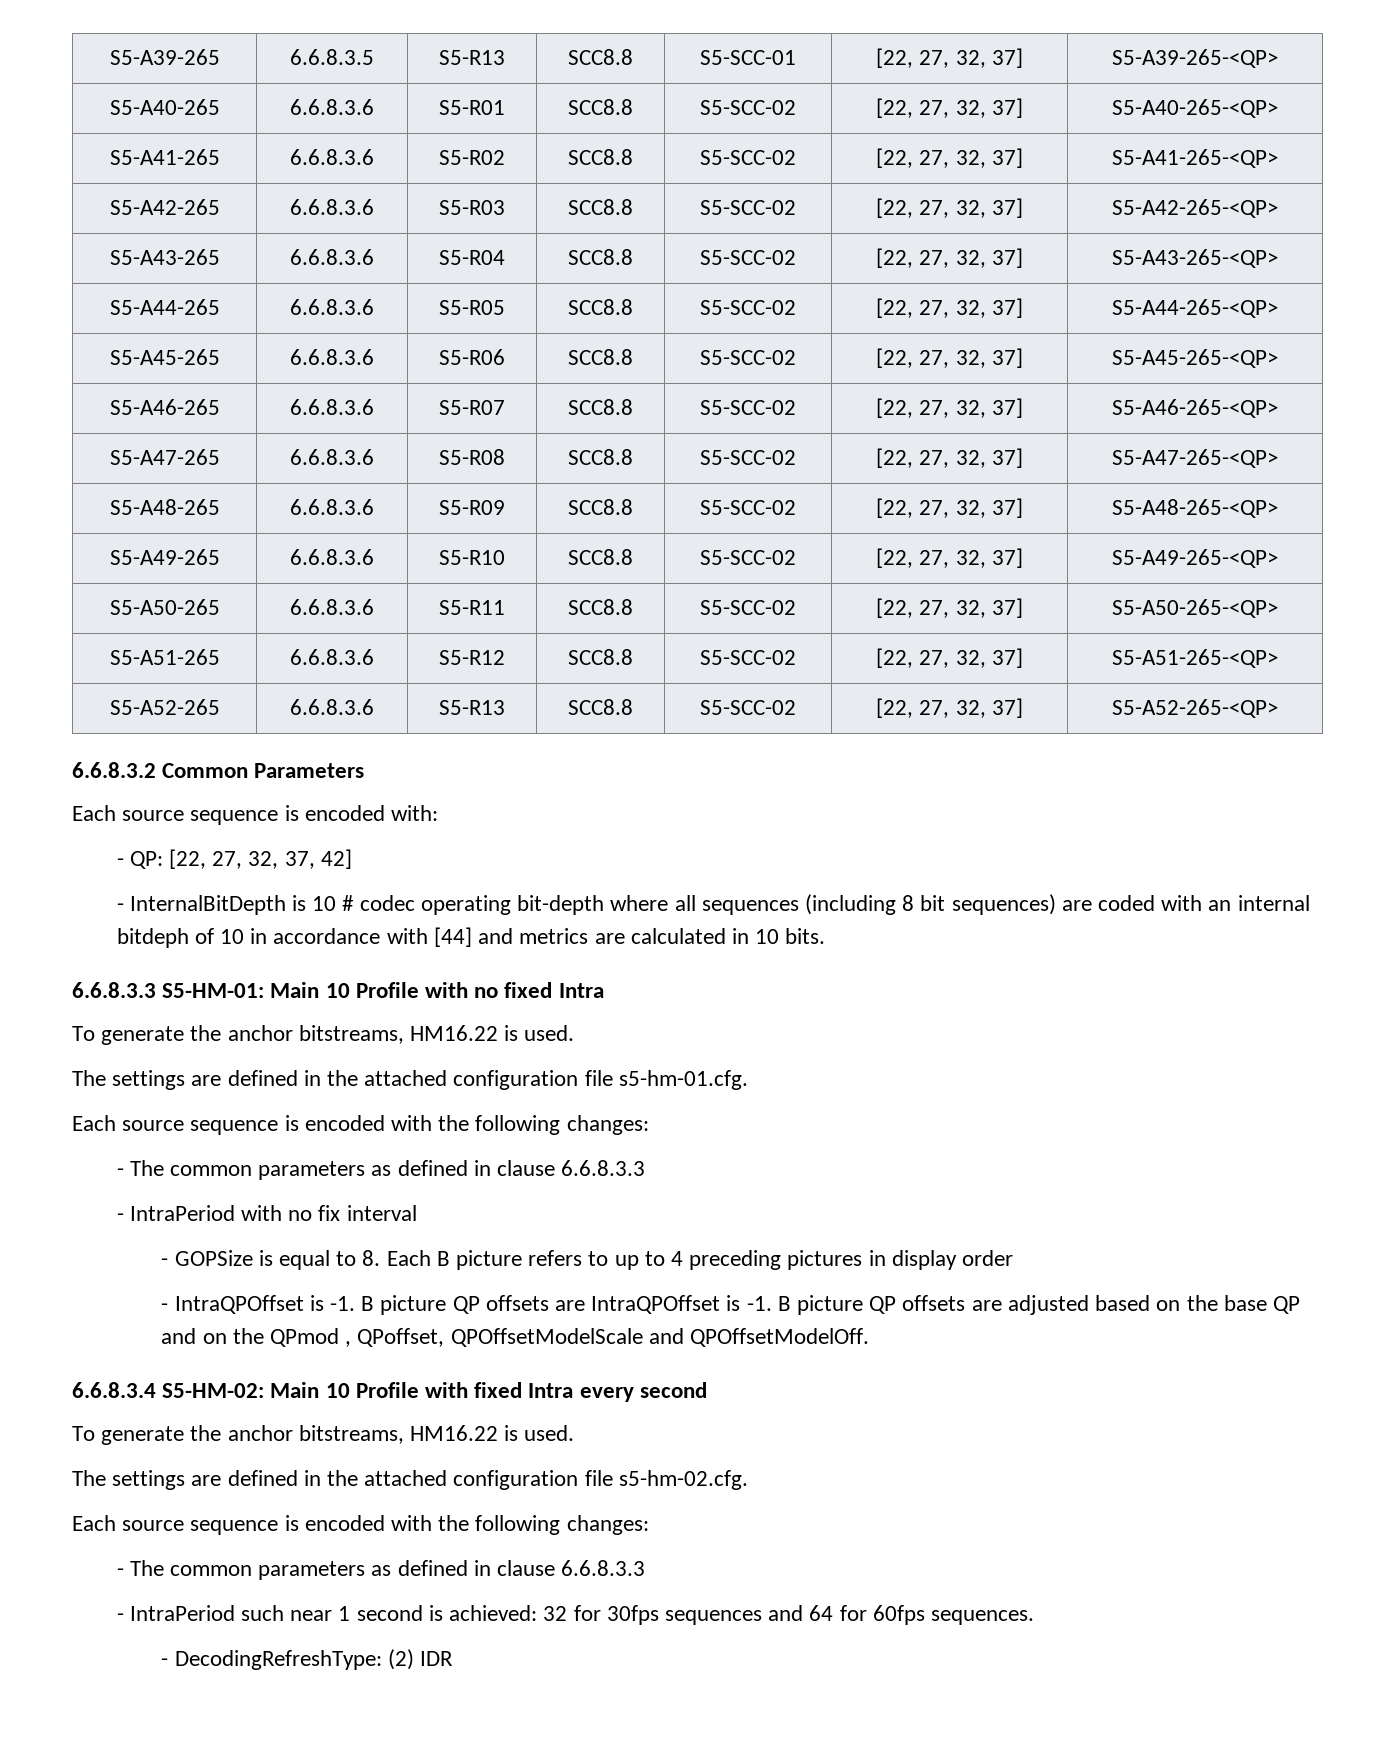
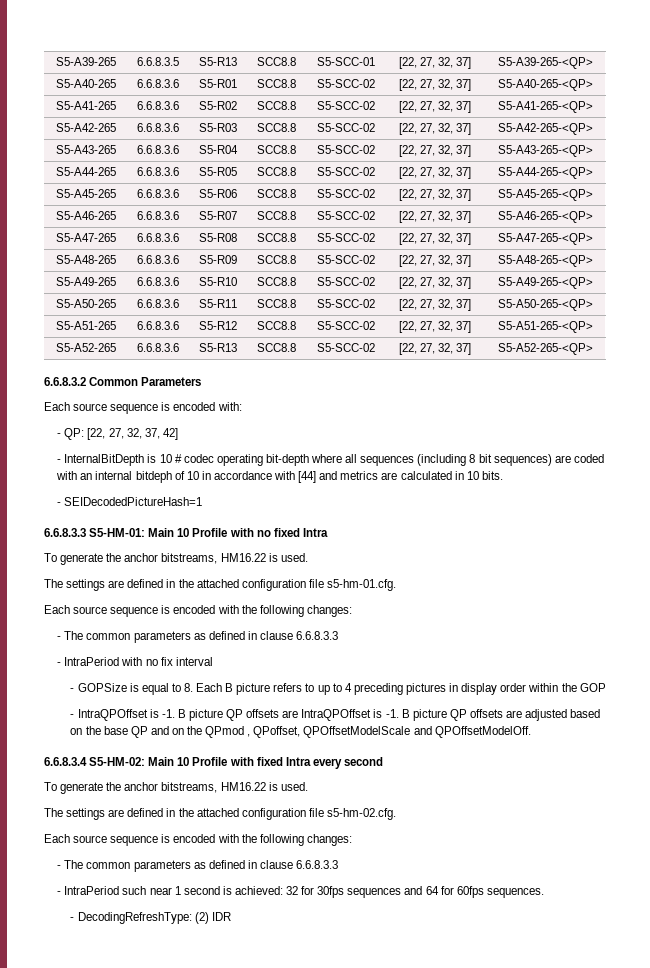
(826, 936) none -> [57,497,203,506] // - SEIDecodedPictureHash=1
(1014, 1258) none -> [528,683,606,692] within the GOP

